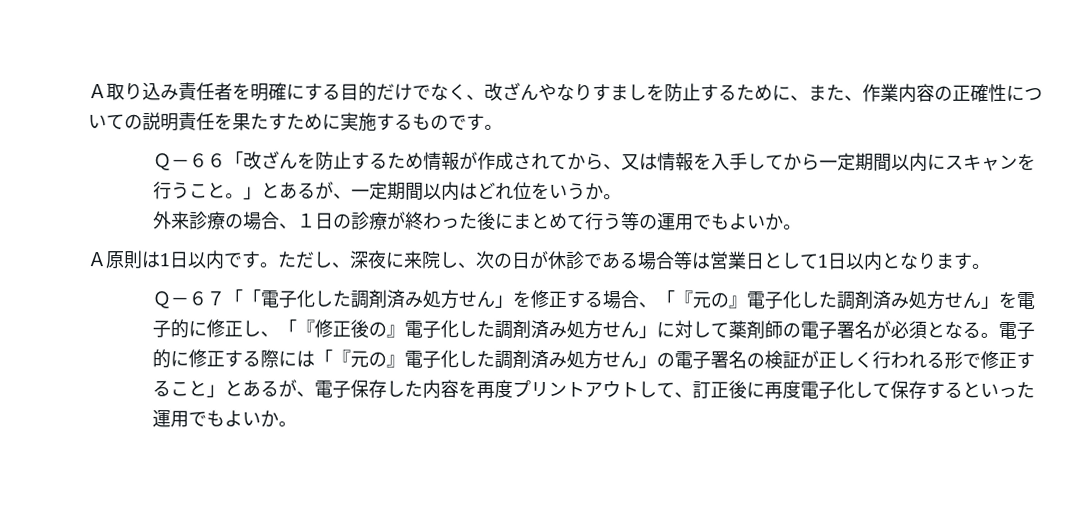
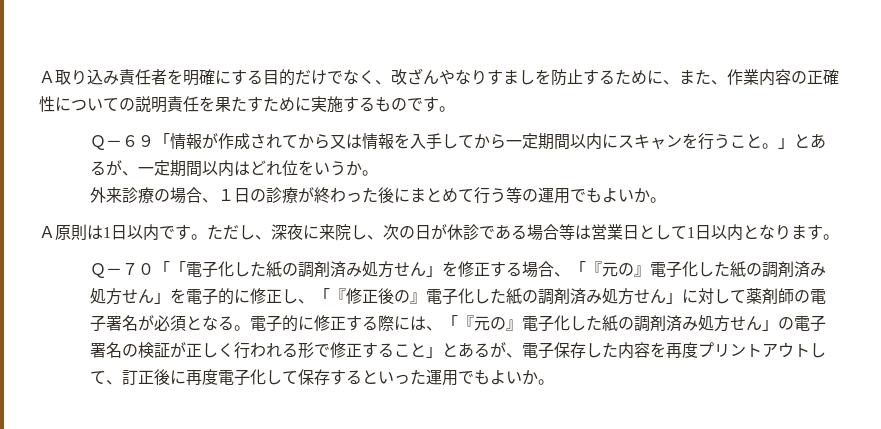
[207,150,425,171] ６「改ざんを防止するため -> [138,133,171,147] ９「
[603,164,623,171] 、 -> (331, 141) none
[188,291,226,306] ６７ -> [122,263,155,275] ７０
(352, 298) none -> [266,261,299,278] 紙の
(838, 299) none -> [730,261,763,278] 紙の
(496, 328) none -> [506,288,539,305] 紙の
[314,349,496,369] 「『元の』電子化した -> [426,315,635,332] 、「『元の』電子化した紙の

